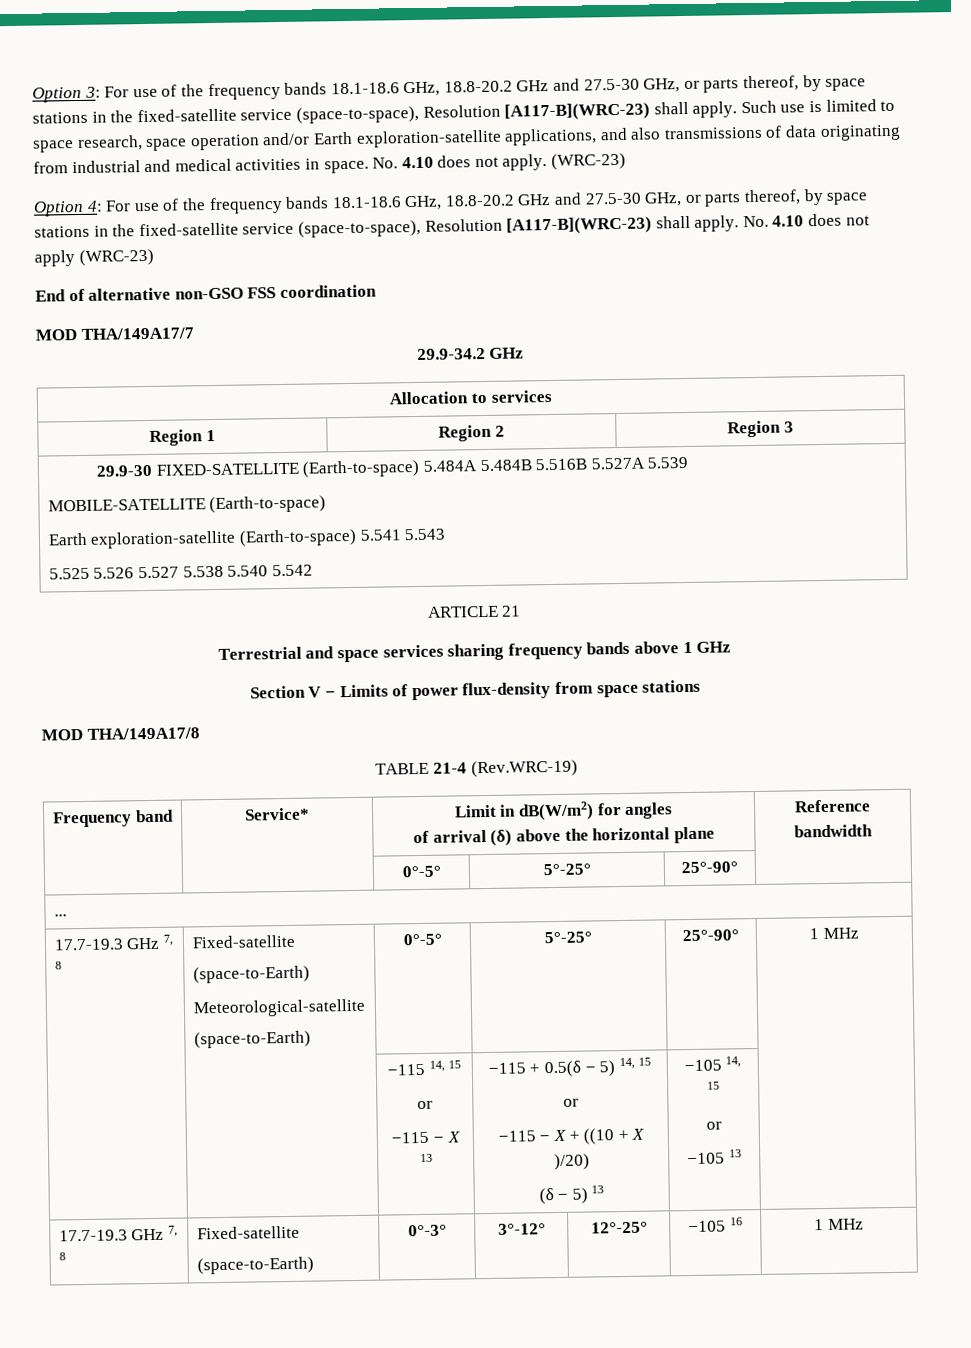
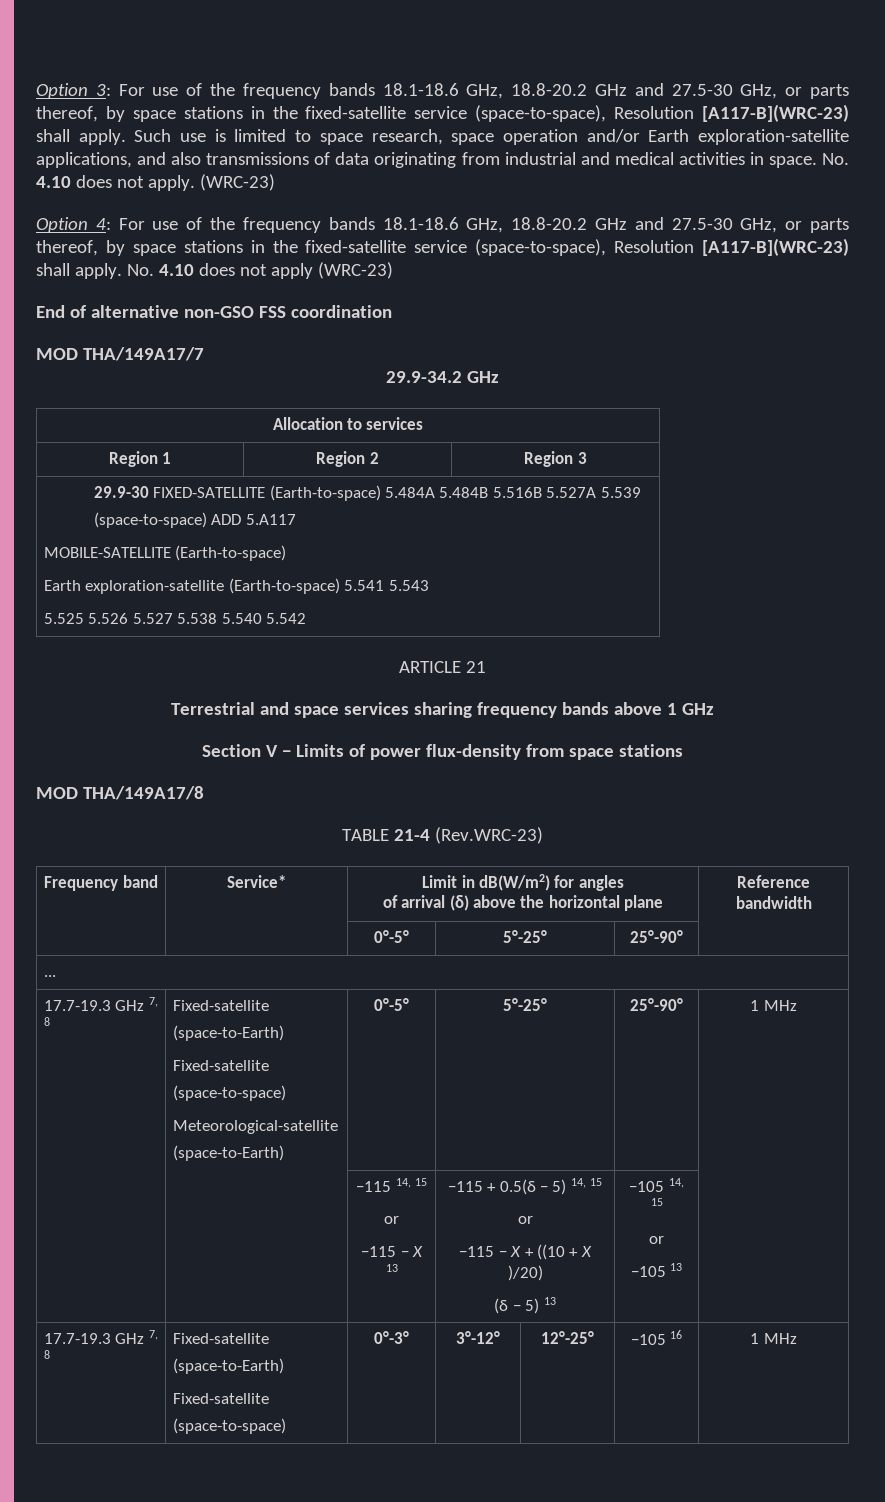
(689, 462) none -> [93,512,296,528] // (space-to-space) ADD 5.A117
[470,759,578,778] (Rev.WRC-19) -> [434,827,543,844] (Rev.WRC-23)
(310, 974) none -> [173,1060,270,1071] [173,1085,287,1101] // Fixed-satellite // (space-to-space)
(314, 1265) none -> [173,1393,270,1404] [173,1418,287,1434] // Fixed-satellite // (space-to-space)

